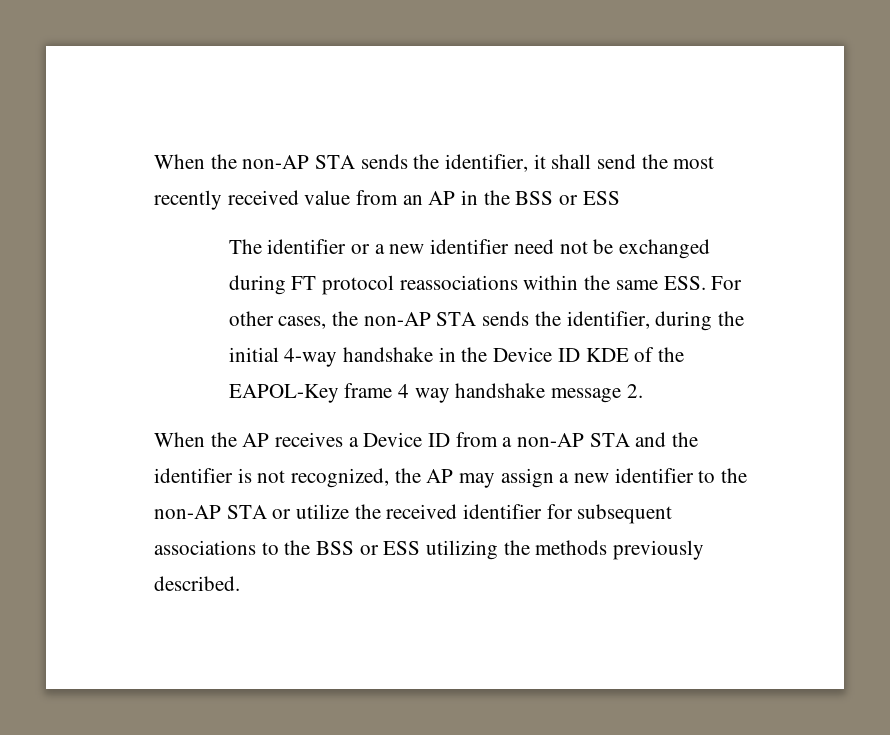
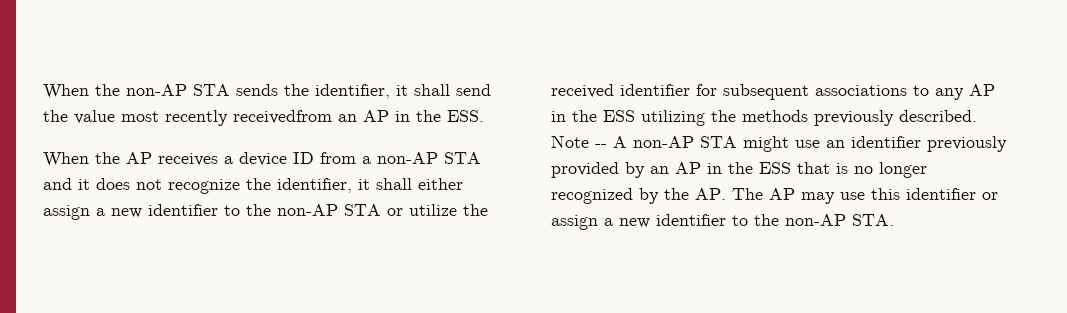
(668, 161) none -> [74,110,115,124] value
[227,190,620,205] [228,239,710,259] [228,275,743,295] [228,311,744,331] [228,347,684,367] [228,383,643,403] received value from an AP in the BSS or ESS // The identifier or a new identifier need not be exchanged during FT protocol reassociations within the same ESS. For other cases, the non-AP STA sends the identifier, during the initial 4-way handshake in the Device ID KDE of the EAPOL-Key frame 4 way handshake message 2. -> [233,110,484,124] receivedfrom an AP in the ESS.
[363,432,423,447] Device -> [239,152,287,166] device
[672,432,699,447] [154,468,496,488] the identifier is not recognized, the AP may -> [78,178,463,194] it does not recognize the identifier, it shall either
[284,540,379,555] the BSS or -> [935,84,995,100] [551,110,597,122] any AP in the
(240, 583) none -> [551,135,1007,152] [551,162,927,178] [551,188,998,204] [551,214,894,230] Note -- A non-AP STA might use an identifier previously provided by an AP in the ESS that is no longer recognized by the AP. The AP may use this identifier or assign a new identifier to the non-AP STA.

